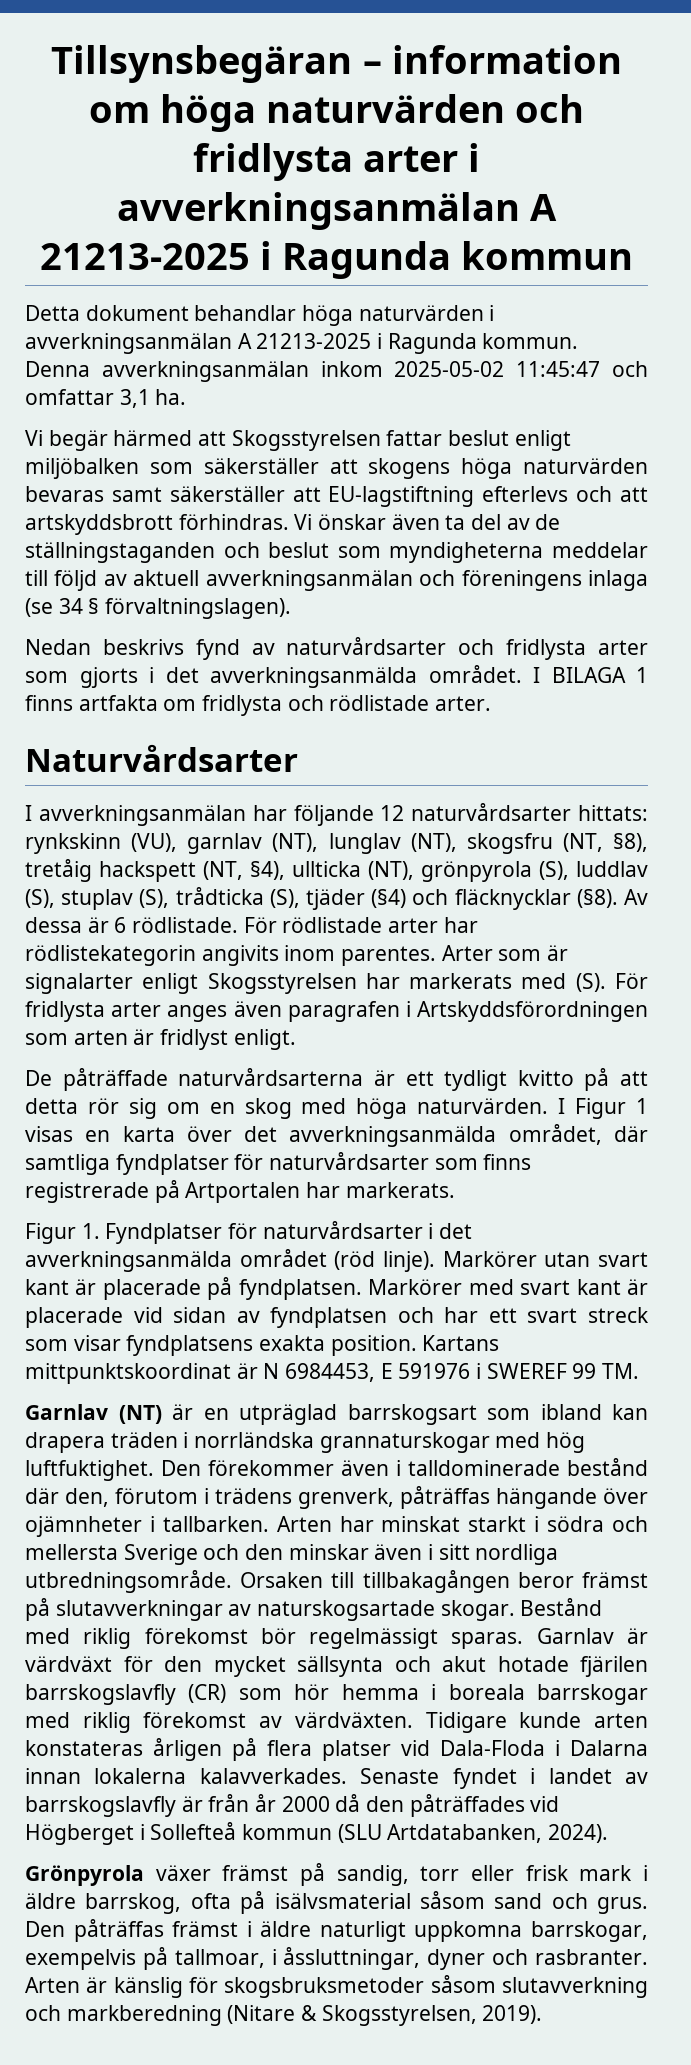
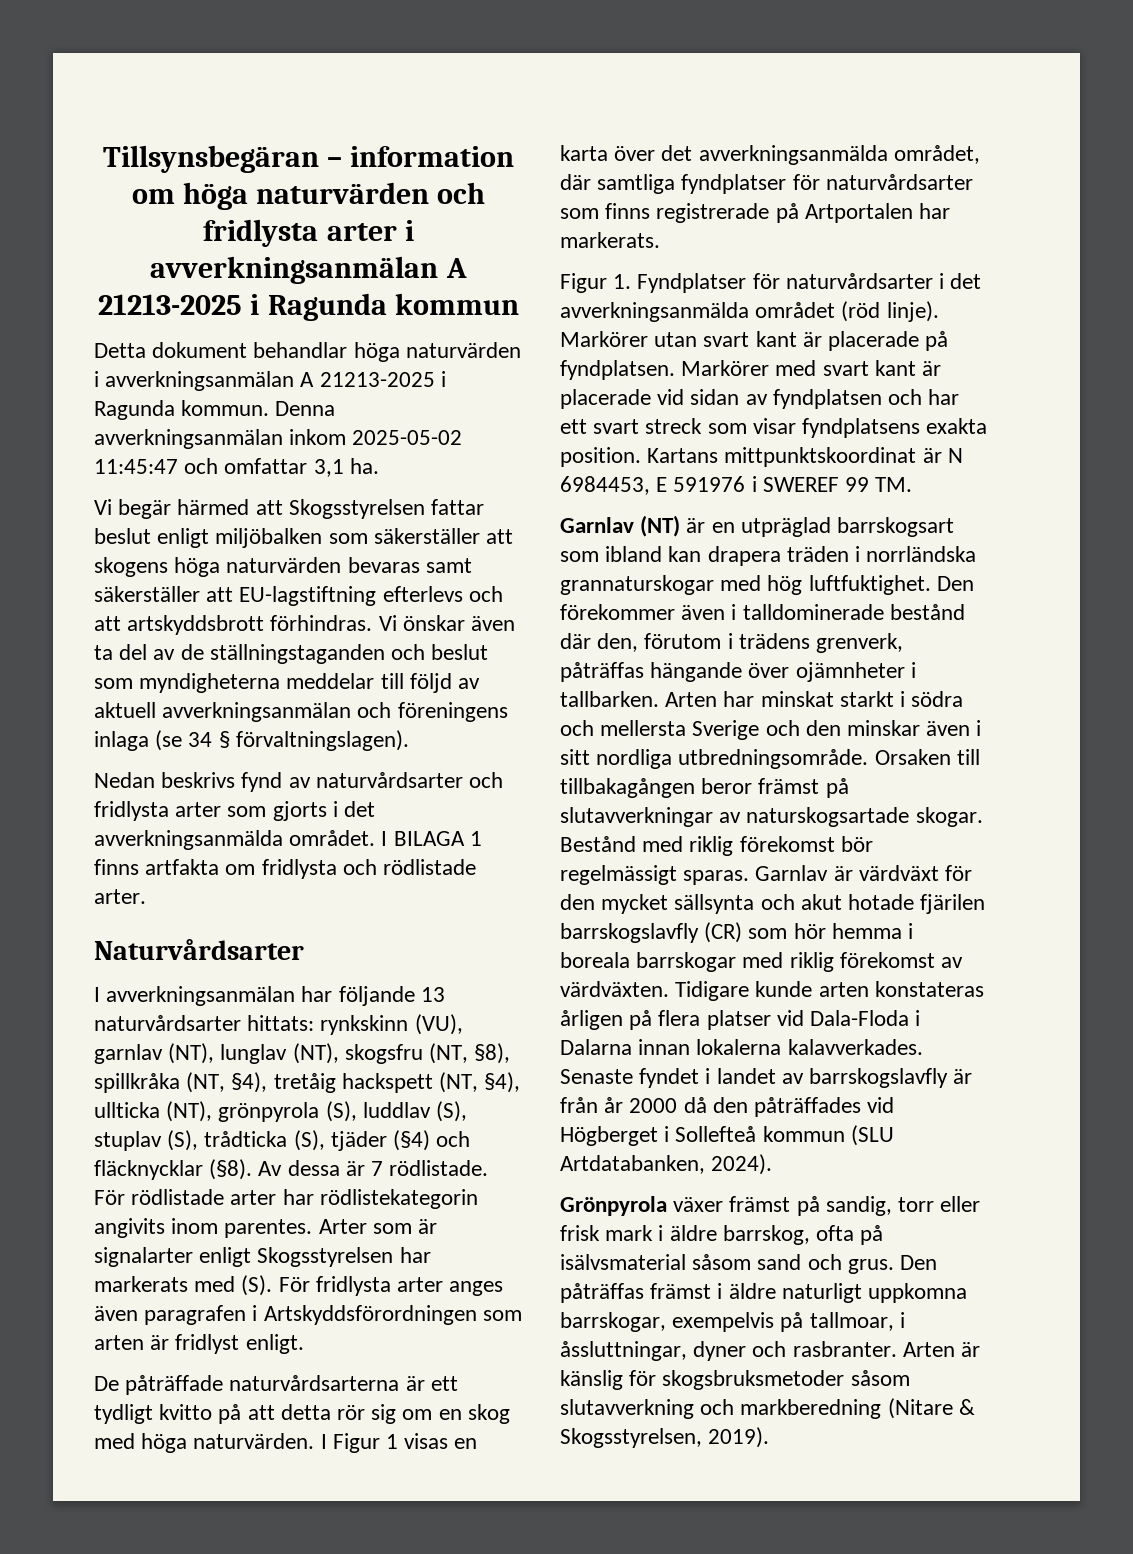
[380,805,405,821] 12 -> [420,987,445,1002] 13
(648, 842) none -> [94,1072,268,1093] spillkråka (NT, §4),
[114,917,127,933] 6 -> [371,1161,384,1176] 7

